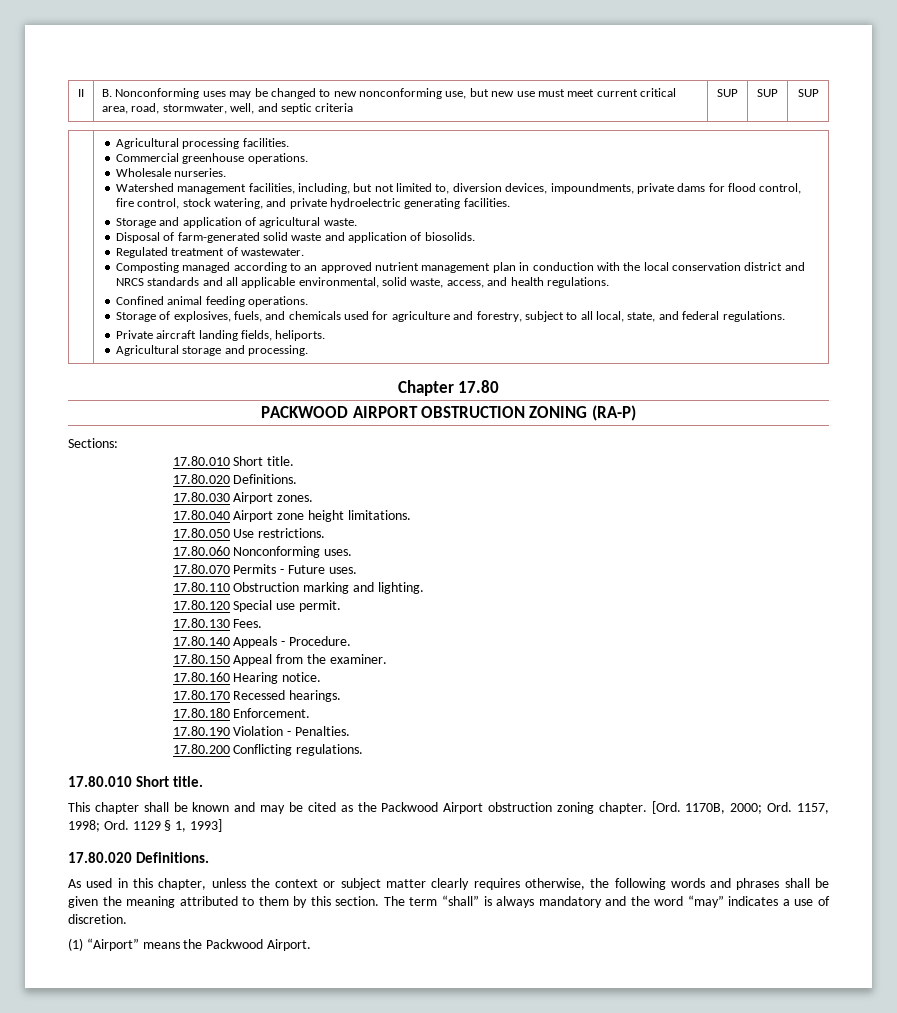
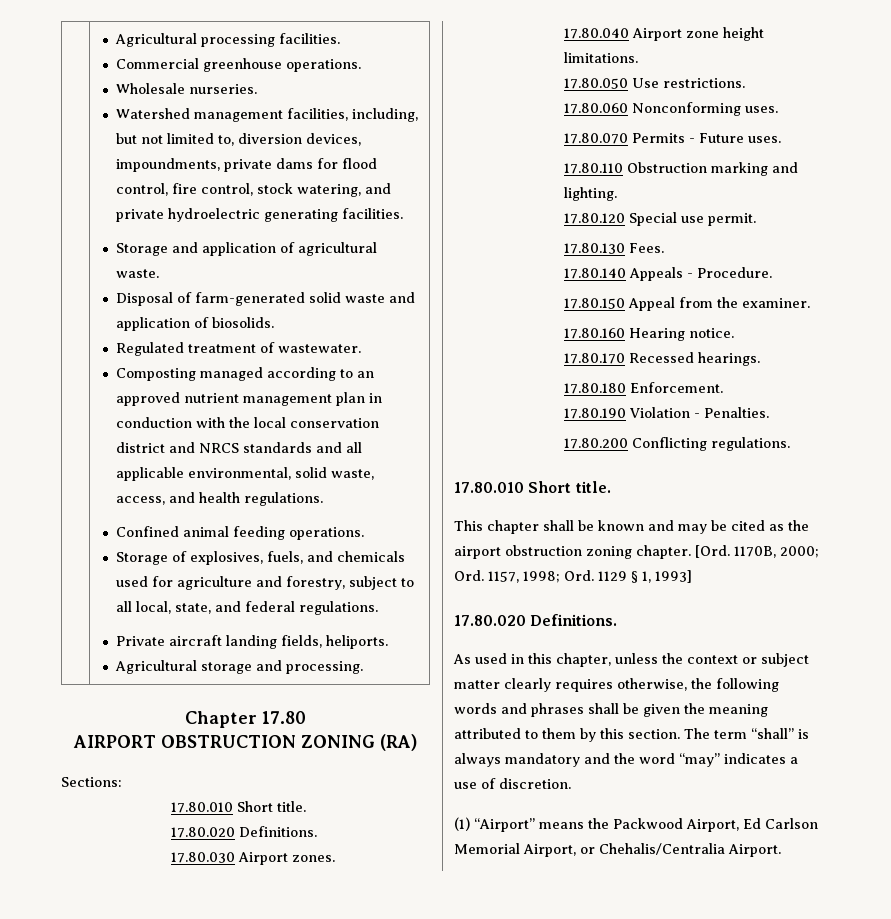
[78,89,84,97] [102,88,677,99] [102,103,354,114] [717,89,738,97] [757,89,778,97] [797,89,819,97] II | B. Nonconforming uses may be changed to new nonconforming use, but new use must meet current critical area, road, stormwater, well, and septic criteria | SUP | SUP | SUP // -> (114, 40) none
[261,406,349,418] PACKWOOD -> (306, 717) none
[591,405,636,421] (RA-P) -> [380,734,417,751] (RA)
[381,802,484,814] Packwood Airport -> [454,546,501,559] airport
(264, 944) none -> [686,818,818,832] [454,843,725,857] Airport, Ed Carlson Memorial Airport, or Chehalis/Centralia

